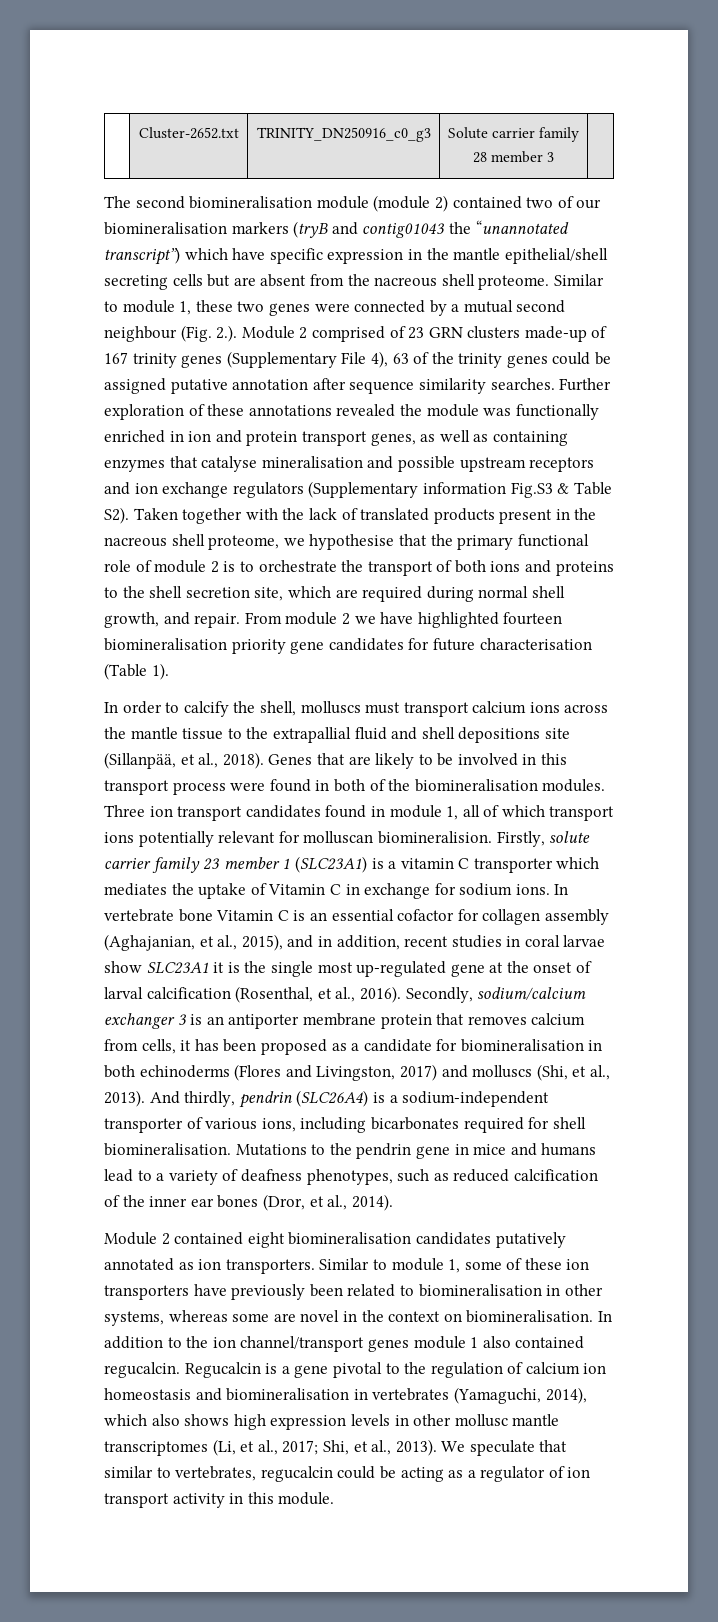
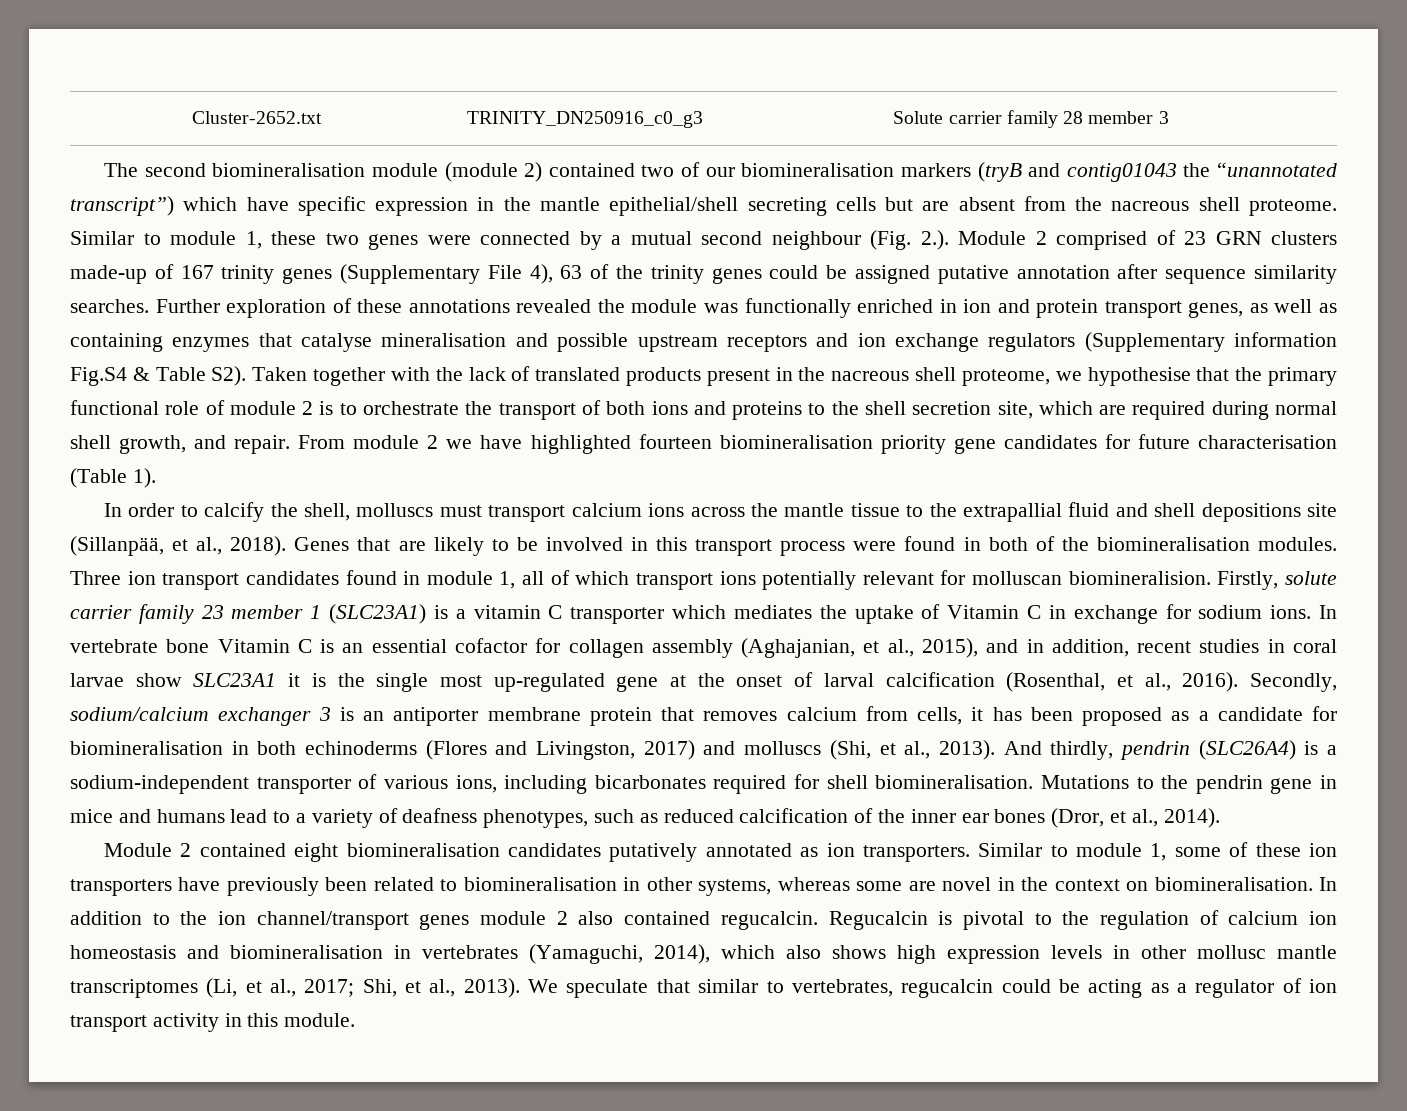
[510,482,553,498] Fig.S3 -> [70,367,127,386] Fig.S4
[470,1337,479,1348] 1 -> [556,911,568,925] 2
[281,1365,329,1378] a gene -> (953, 918) none

